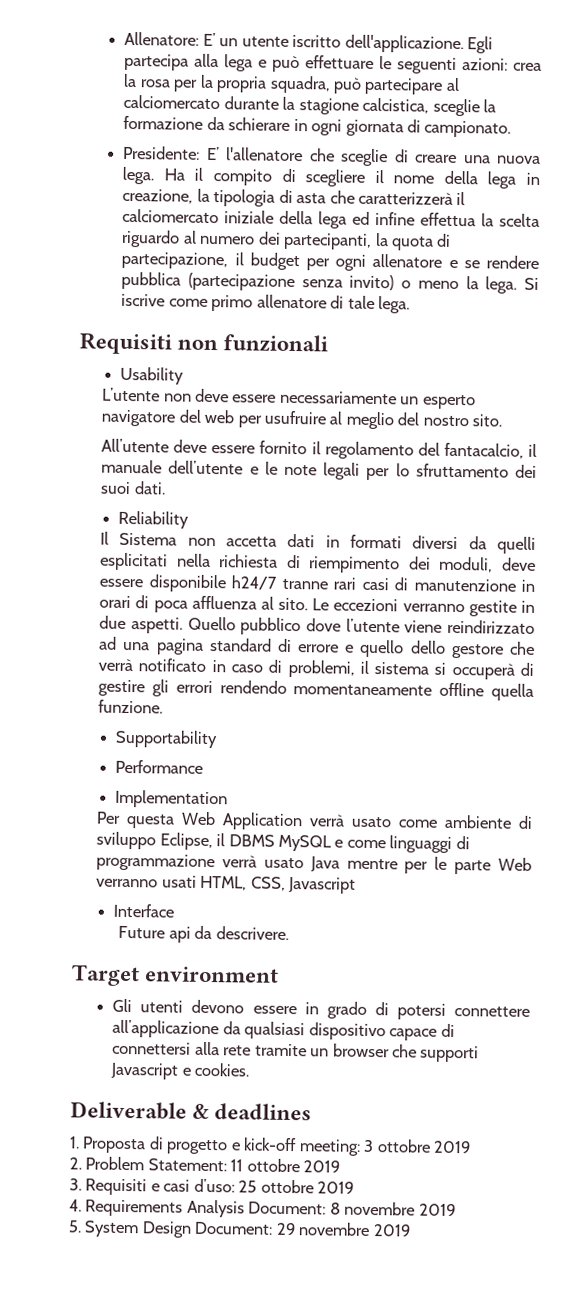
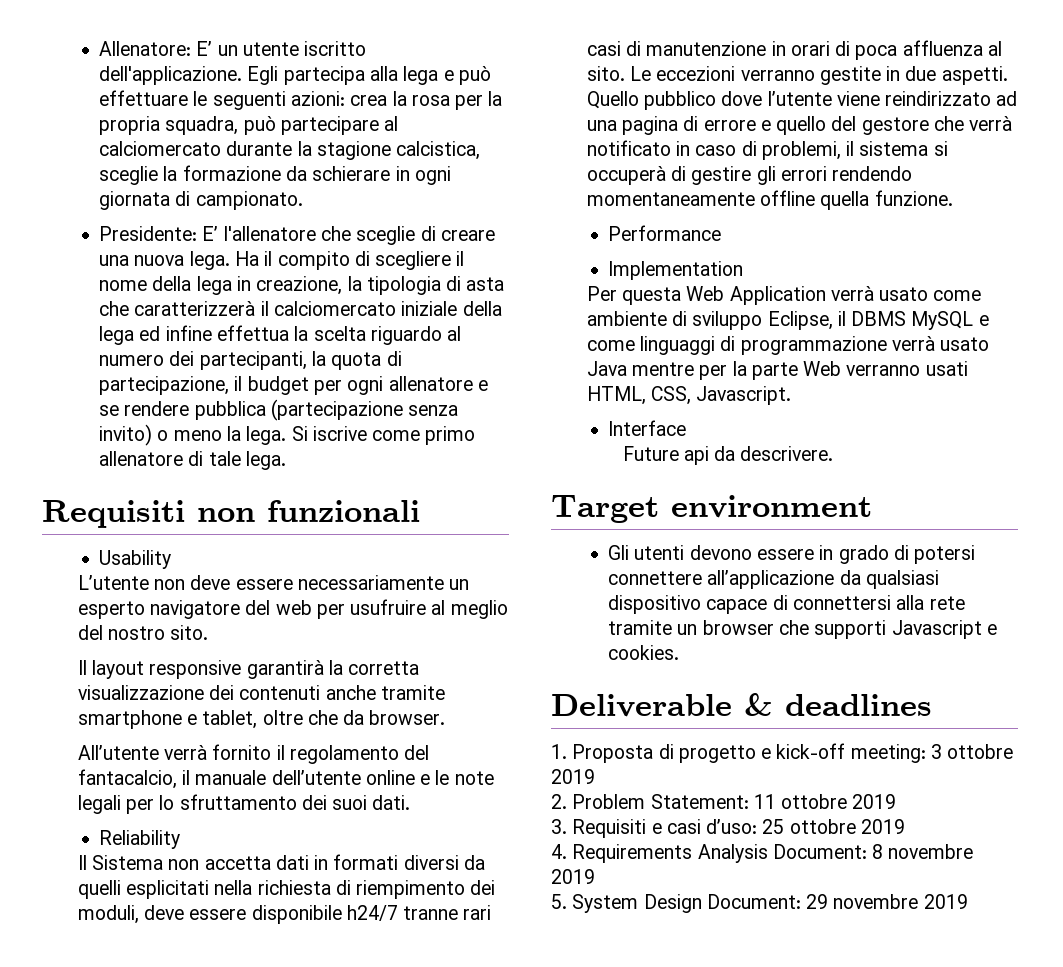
(503, 420) none -> [77,660,420,679] [77,685,445,700] [77,710,446,729] // Il layout responsive garantirà la corretta visualizzazione dei contenuti anche tramite smartphone e tablet, oltre che da browser.
[173,439,256,454] deve essere -> [164,745,208,760] verrà
(244, 467) none -> [365,770,415,785] online
[209,637,272,652] standard -> (679, 125) none
[410,640,446,654] dello -> [831,116,857,131] del
[115,729,219,749] // Supportability -> (953, 198) none
[434,856,448,870] le -> [732,361,747,376] la
[287,876,356,894] Javascript -> [696,386,792,405] Javascript.

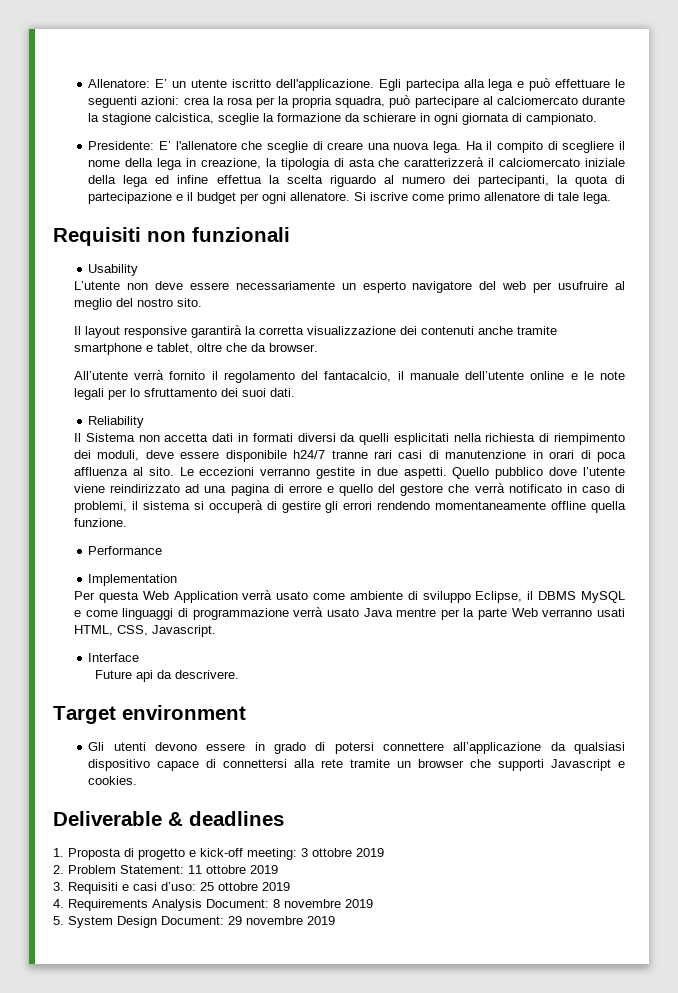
[99,376,230,395] partecipazione, -> [88,192,184,204] partecipazione e
[388,376,488,391] [99,399,459,421] [99,424,287,446] allenatore e se rendere pubblica (partecipazione senza invito) o meno la lega. -> [290,192,351,201] allenatore.

